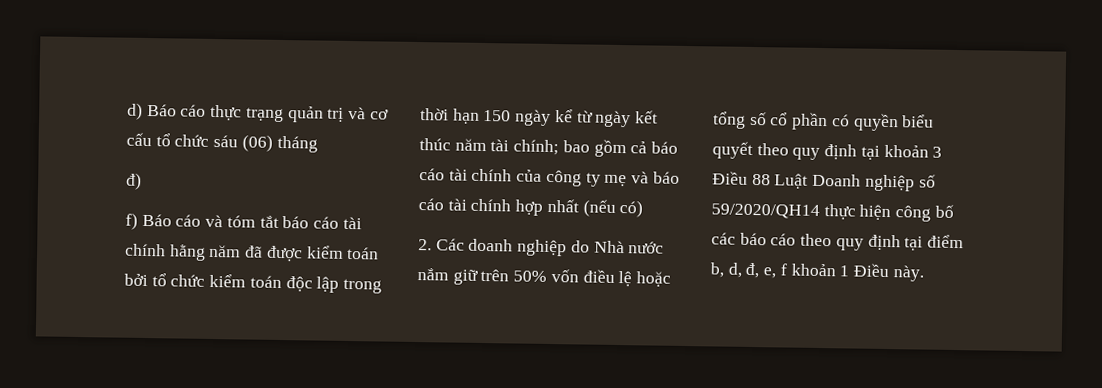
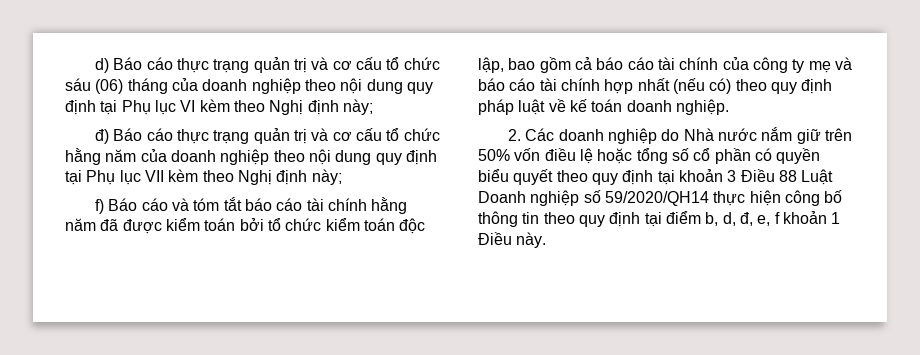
[126,172,142,190] // đ) -> [171,78,433,94] [65,99,373,115] [95,128,440,144] [65,148,437,165] [65,169,342,185] của doanh nghiệp theo nội dung quy định tại Phụ lục VI kèm theo Nghị định này; // đ) Báo cáo thực trạng quản trị và cơ cấu tổ chức hằng năm của doanh nghiệp theo nội dung quy định tại Phụ lục VII kèm theo Nghị định này;
[316,276,383,294] [420,108,659,128] [419,138,560,156] lập trong thời hạn 150 ngày kể từ ngày kết thúc năm tài chính; -> [478,57,504,73] lập,
(644, 209) none -> [735,79,833,94] [478,99,729,115] theo quy định pháp luật về kế toán doanh nghiệp.
[711,232,797,246] các báo cáo -> [478,211,540,227] thông tin

